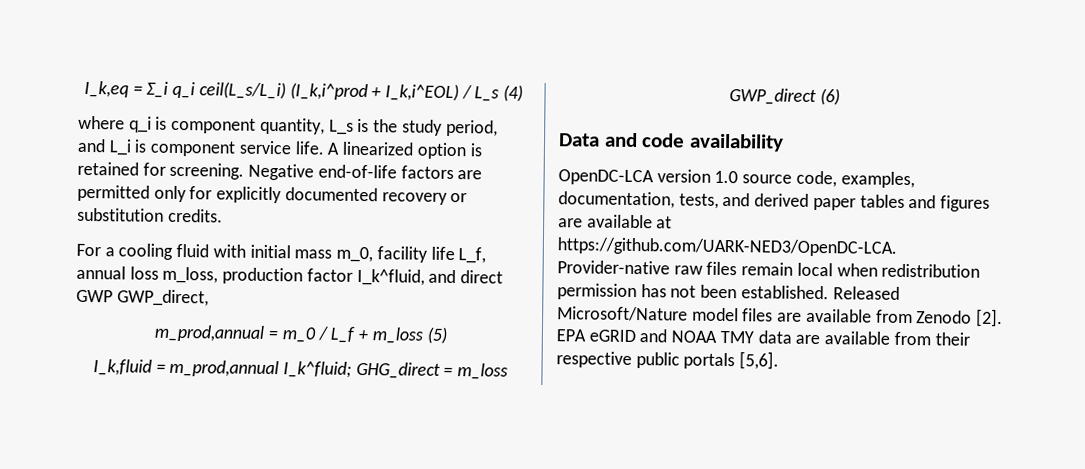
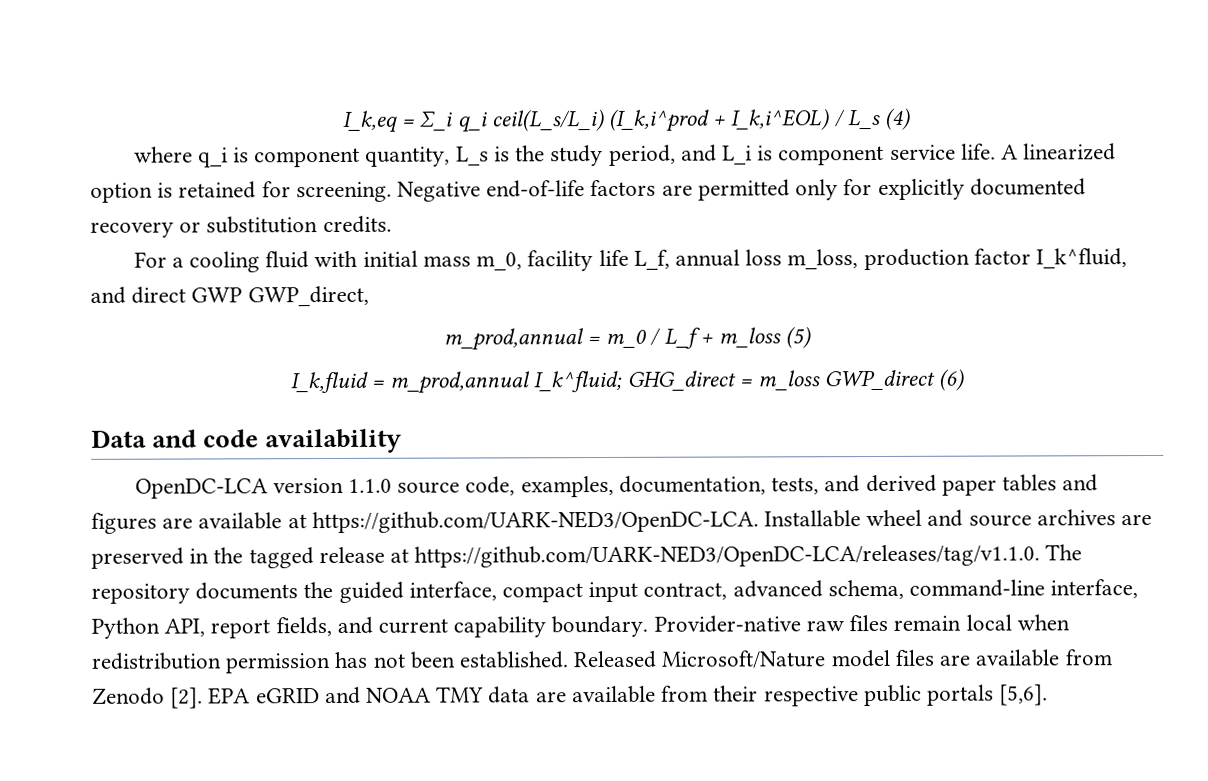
[714,170,739,184] 1.0 -> [348,478,393,493] 1.1.0
(897, 247) none -> [764,509,1153,528] [91,544,1083,569] [91,579,1139,604] [91,615,649,639] Installable wheel and source archives are preserved in the tagged release at https://github.com/UARK-NED3/OpenDC-LCA/releases/tag/v1.1.0. The repository documents the guided interface, compact input contract, advanced schema, command-line interface, Python API, report fields, and current capability boundary.

